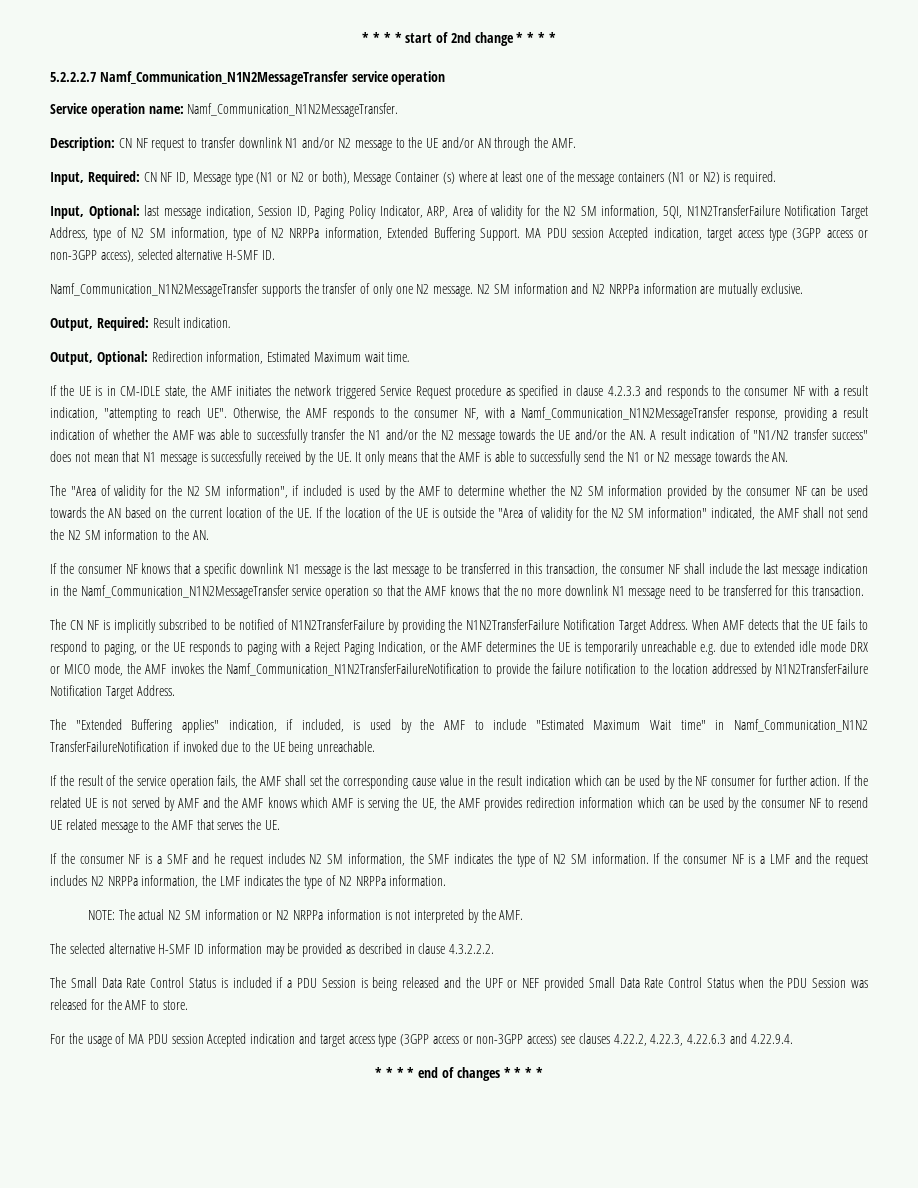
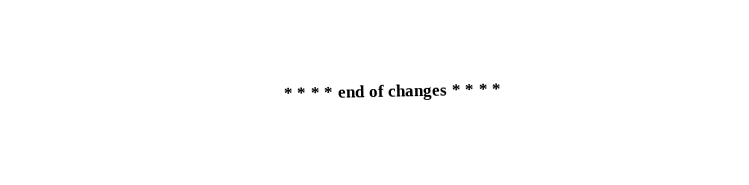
[362,32,556,46] [50,71,446,85] [50,103,399,117] [50,137,577,151] [50,171,777,185] [50,205,869,219] [50,227,868,241] [50,249,275,262] [50,283,804,297] [50,317,232,331] [50,351,411,365] [50,385,868,399] [50,407,868,421] [50,429,868,443] [50,451,789,465] [50,485,868,499] [50,507,869,521] [50,529,209,540] [50,563,868,577] [50,585,864,599] [50,619,869,633] [50,641,868,655] [50,663,868,677] [50,685,175,699] [50,719,869,733] [50,741,376,755] [50,775,868,789] [50,797,868,811] [50,819,281,833] [50,853,868,867] [50,875,447,889] [87,909,524,923] [50,943,495,957] [50,977,868,991] [50,999,188,1010] [50,1033,793,1047] [375,1067,415,1078] * * * * start of 2nd change * * * * // 5.2.2.2.7 Namf_Communication_N1N2MessageTransfer service operation // Service operation name: Namf_Communication_N1N2MessageTransfer. // Description: CN NF request to transfer downlink N1 and/or N2 message to the UE and/or AN through the AMF. // Input, Required: CN NF ID, Message type (N1 or N2 or both), Message Container (s) where at least one of the message containers (N1 or N2) is required. // Input, Optional: last message indication, Session ID, Paging Policy Indicator, ARP, Area of validity for the N2 SM information, 5QI, N1N2TransferFailure Notification Target Address, type of N2 SM information, type of N2 NRPPa information, Extended Buffering Support. MA PDU session Accepted indication, target access type (3GPP access or non-3GPP access), selected alternative H-SMF ID. // Namf_Communication_N1N2MessageTransfer supports the transfer of only one N2 message. N2 SM information and N2 NRPPa information are mutually exclusive. // Output, Required: Result indication. // Output, Optional: Redirection information, Estimated Maximum wait time. // If the UE is in CM-IDLE state, the AMF initiates the network triggered Service Request procedure as specified in clause 4.2.3.3 and responds to the consumer NF with a result indication, "attempting to reach UE". Otherwise, the AMF responds to the consumer NF, with a Namf_Communication_N1N2MessageTransfer response, providing a result indication of whether the AMF was able to successfully transfer the N1 and/or the N2 message towards the UE and/or the AN. A result indication of "N1/N2 transfer success" does not mean that N1 message is successfully received by the UE. It only means that the AMF is able to successfully send the N1 or N2 message towards the AN. // The "Area of validity for the N2 SM information", if included is used by the AMF to determine whether the N2 SM information provided by the consumer NF can be used towards the AN based on the current location of the UE. If the location of the UE is outside the "Area of validity for the N2 SM information" indicated, the AMF shall not send the N2 SM information to the AN. // If the consumer NF knows that a specific downlink N1 message is the last message to be transferred in this transaction, the consumer NF shall include the last message indication in the Namf_Communication_N1N2MessageTransfer service operation so that the AMF knows that the no more downlink N1 message need to be transferred for this transaction. // The CN NF is implicitly subscribed to be notified of N1N2TransferFailure by providing the N1N2TransferFailure Notification Target Address. When AMF detects that the UE fails to respond to paging, or the UE responds to paging with a Reject Paging Indication, or the AMF determines the UE is temporarily unreachable e.g. due to extended idle mode DRX or MICO mode, the AMF invokes the Namf_Communication_N1N2TransferFailureNotification to provide the failure notification to the location addressed by N1N2TransferFailure Notification Target Address. // The "Extended Buffering applies" indication, if included, is used by the AMF to include "Estimated Maximum Wait time" in Namf_Communication_N1N2 TransferFailureNotification if invoked due to the UE being unreachable. // If the result of the service operation fails, the AMF shall set the corresponding cause value in the result indication which can be used by the NF consumer for further action. If the related UE is not served by AMF and the AMF knows which AMF is serving the UE, the AMF provides redirection information which can be used by the consumer NF to resend UE related message to the AMF that serves the UE. // If the consumer NF is a SMF and he request includes N2 SM information, the SMF indicates the type of N2 SM information. If the consumer NF is a LMF and the request includes N2 NRPPa information, the LMF indicates the type of N2 NRPPa information. // NOTE: The actual N2 SM information or N2 NRPPa information is not interpreted by the AMF. // The selected alternative H-SMF ID information may be provided as described in clause 4.3.2.2.2. // The Small Data Rate Control Status is included if a PDU Session is being released and the UPF or NEF provided Small Data Rate Control Status when the PDU Session was released for the AMF to store. // For the usage of MA PDU session Accepted indication and target access type (3GPP access or non-3GPP access) see clauses 4.22.2, 4.22.3, 4.22.6.3 and 4.22.9.4. // * * * * -> [282,86,335,99] * * * *

